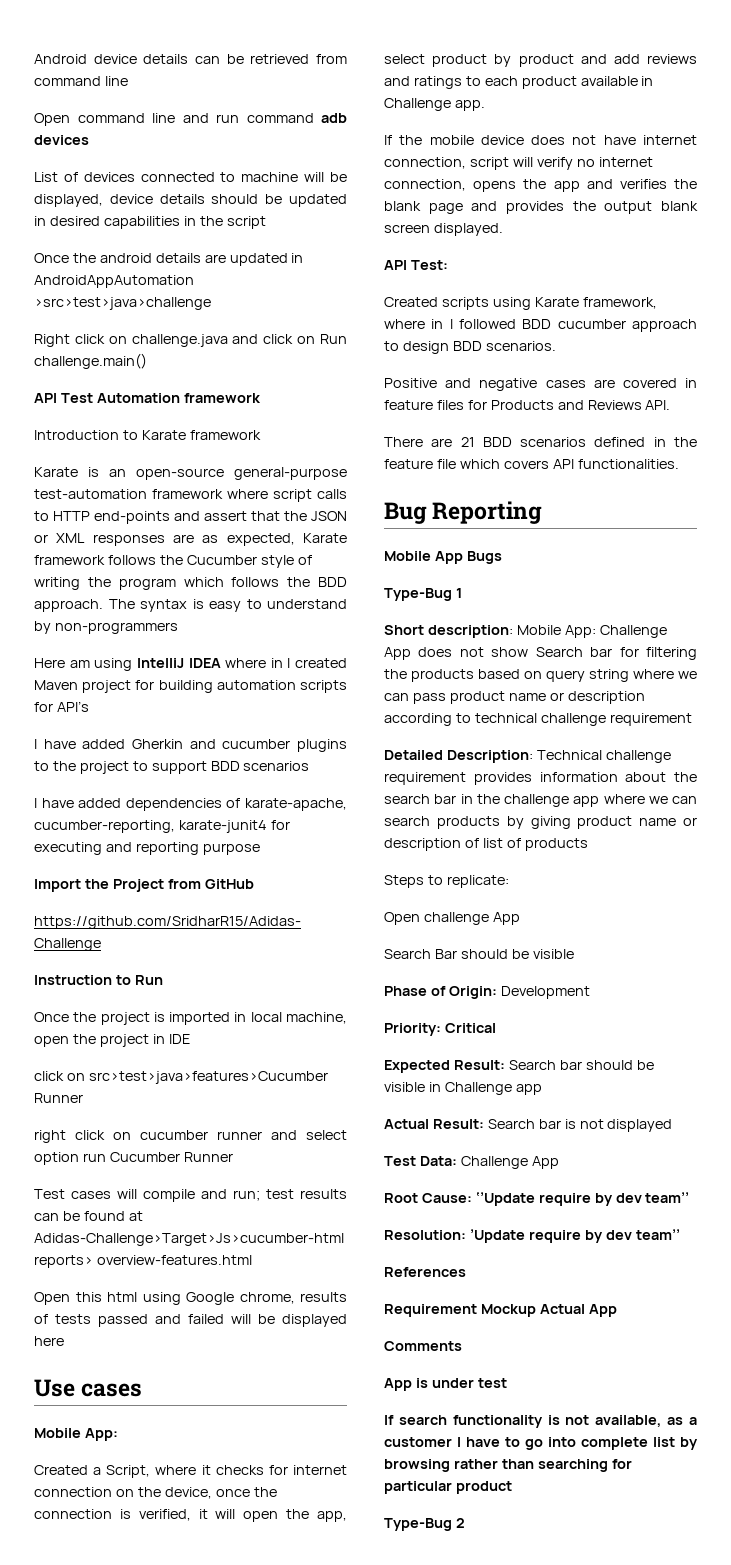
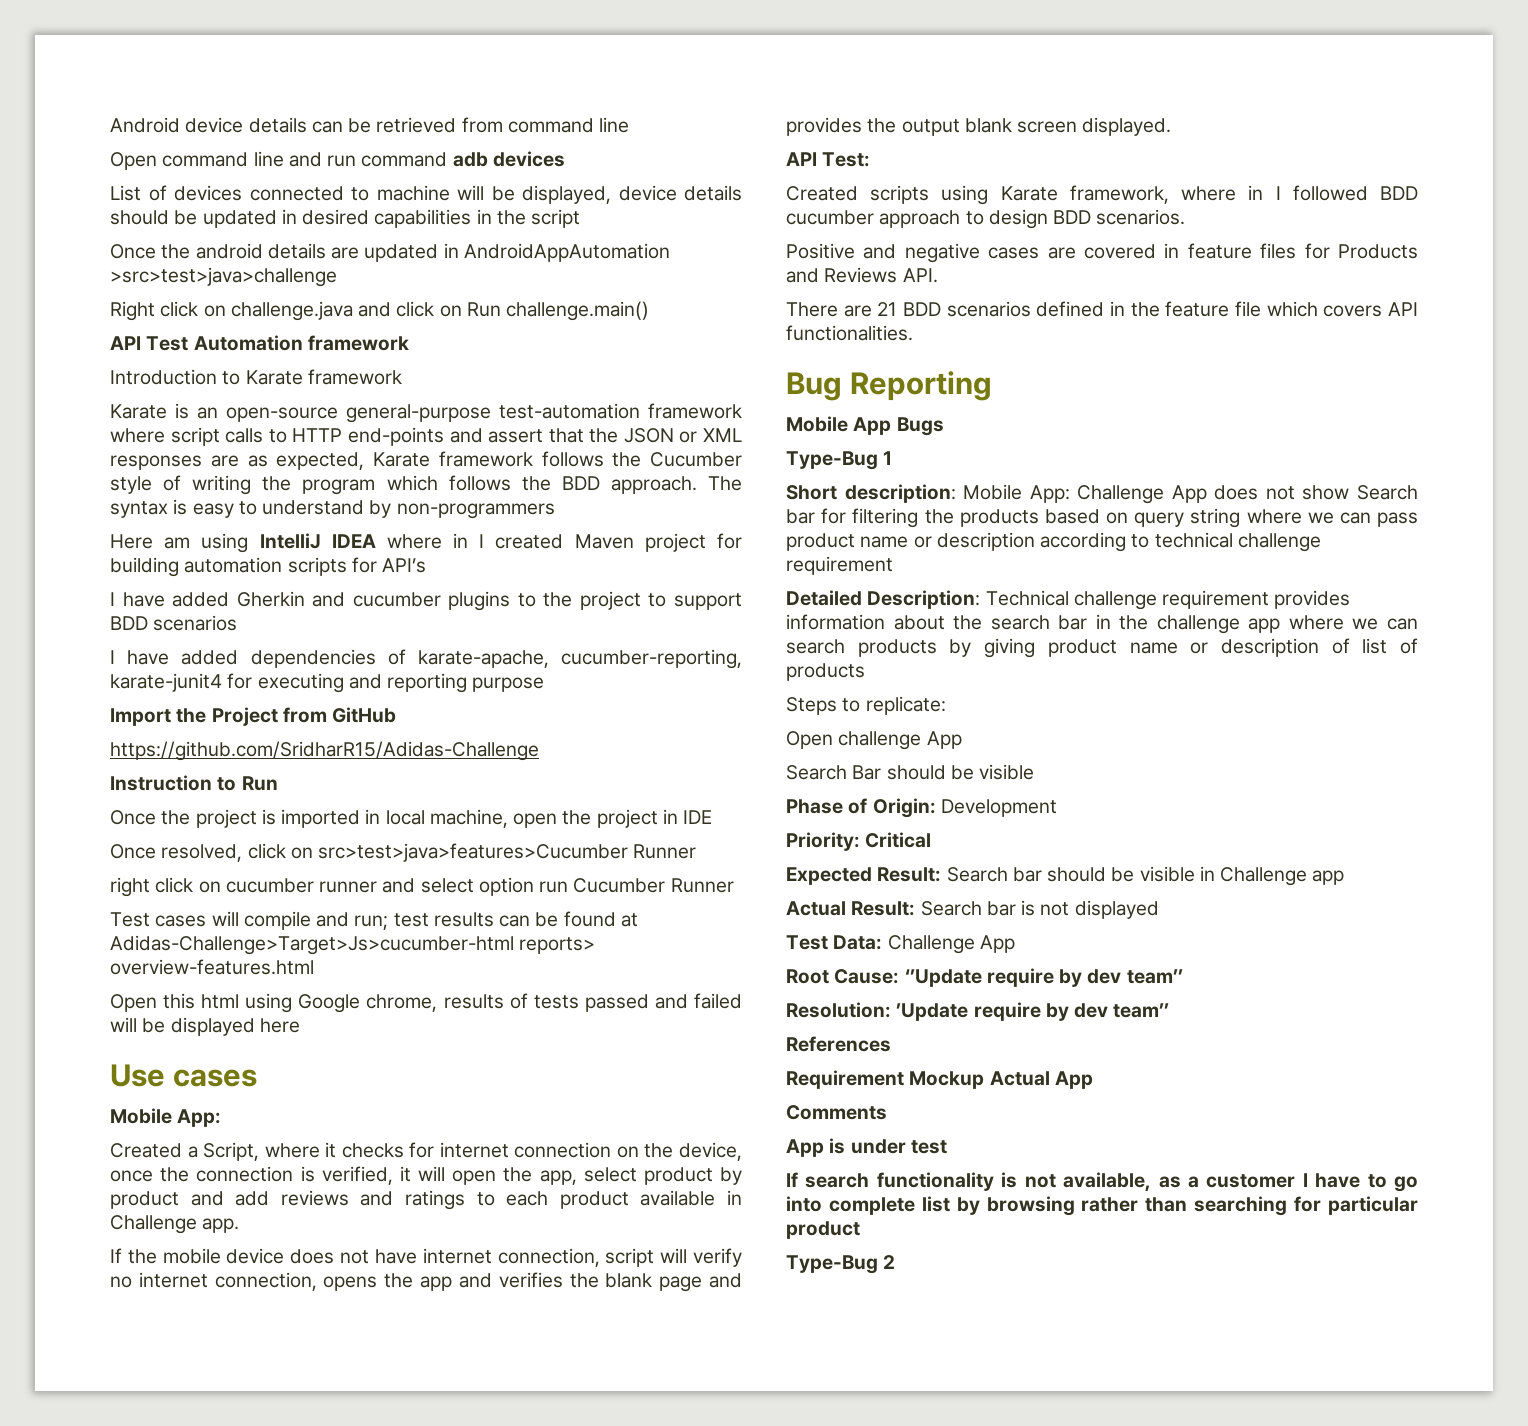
(190, 1039) none -> [110,844,243,862] Once resolved,

